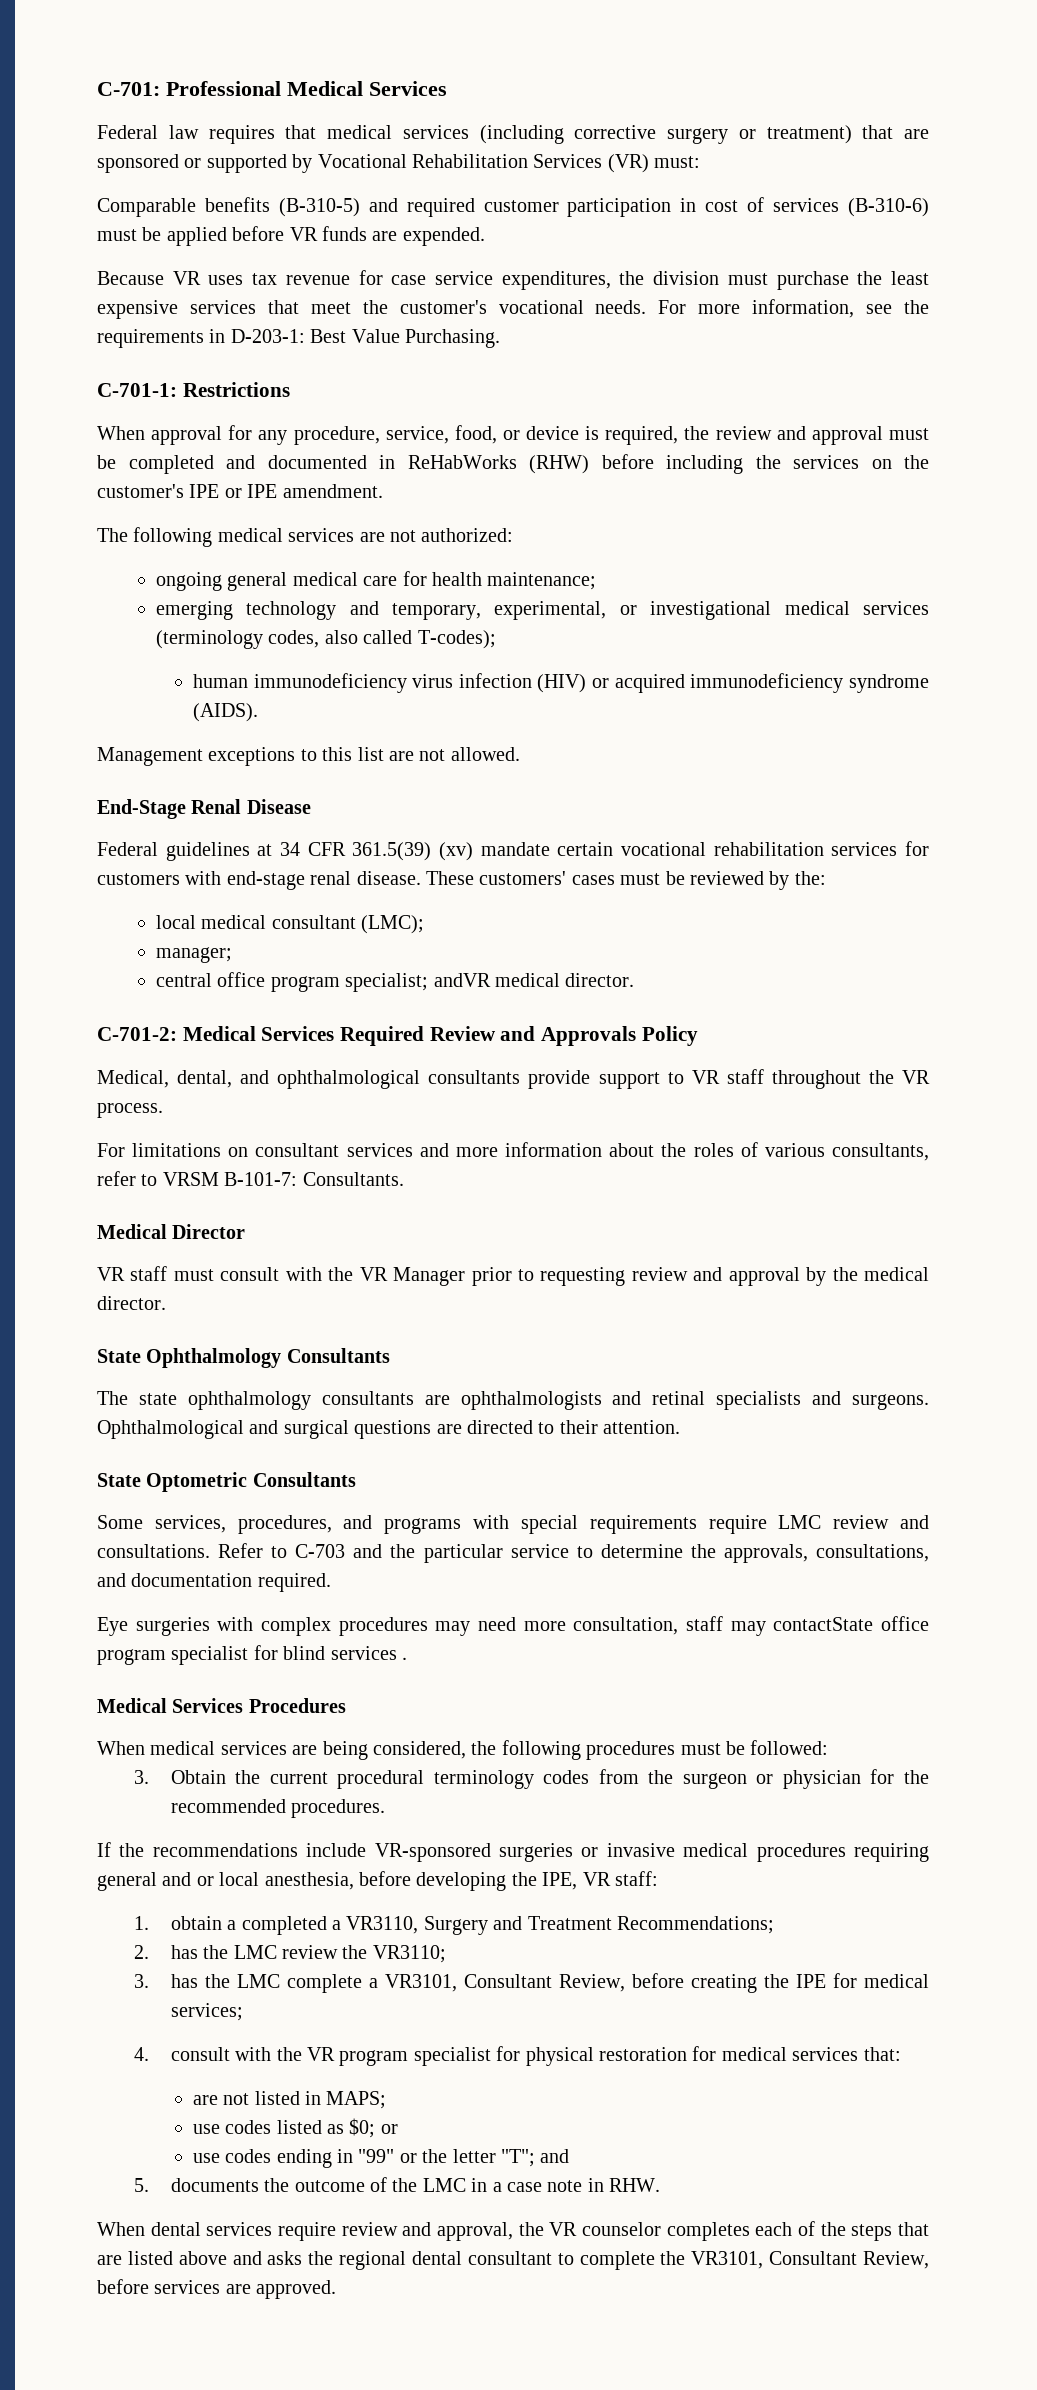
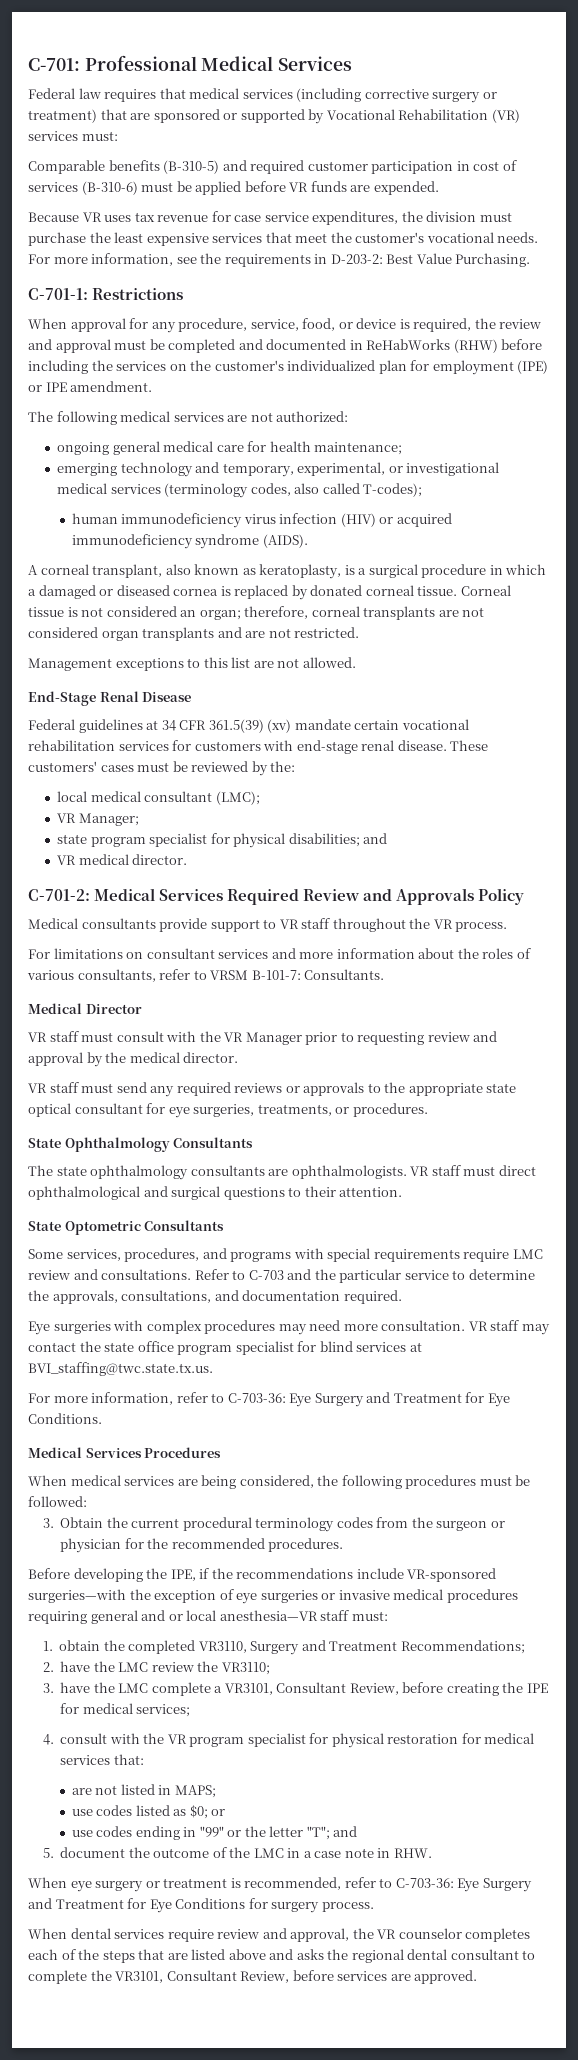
[533,154,649,173] Services (VR) -> [491,109,520,123] [28,131,78,141] (VR) services
[230,329,305,343] D-203-1: -> [330,254,383,264] D-203-2:
[189,484,220,498] IPE -> [287,360,549,375] individualized plan for employment (IPE)
(258, 712) none -> [28,564,547,579] [28,585,511,600] [28,606,485,620] [28,627,360,641] // A corneal transplant, also known as keratoplasty, is a surgical procedure in which a damaged or diseased cornea is replaced by donated corneal tissue. Corneal tissue is not considered an organ; therefore, corneal transplants are not considered organ transplants and are not restricted.
[155,947,232,963] [155,972,491,992] manager; // central office program specialist; andVR -> [57,813,139,826] [57,833,388,848] [57,855,77,865] VR Manager; // state program specialist for physical disabilities; and // VR
[97,1070,421,1089] Medical, dental, and ophthalmological -> [28,918,78,929] Medical
(166, 1303) none -> [28,1082,517,1097] [28,1103,428,1118] // VR staff must send any required reviews or approvals to the appropriate state optical consultant for eye surgeries, treatments, or procedures.
[460,1391,929,1410] [97,1420,244,1439] ophthalmologists and retinal specialists and surgeons. Ophthalmological -> [291,1165,536,1179] [28,1186,140,1200] ophthalmologists. VR staff must direct ophthalmological
[436,1420,533,1434] are directed -> (285, 1193) none
[573,1616,874,1636] consultation, staff may contactState -> [381,1320,550,1335] [28,1341,135,1352] consultation. VR staff may contact the state
[402,1657,407,1660] . -> [409,1342,422,1352] [28,1362,213,1376] [28,1392,510,1407] [28,1413,102,1424] at BVI_staffing@twc.state.tx.us. // For more information, refer to C-703-36: Eye Surgery and Treatment for Eye Conditions.
[97,1842,491,1862] If the recommendations include VR-sponsored -> [28,1568,497,1582] [28,1589,258,1604] Before developing the IPE, if the recommendations include VR-sponsored surgeries—with the exception of eye
[264,1871,658,1891] anesthesia, before developing the IPE, VR staff: -> [219,1610,388,1621] anesthesia—VR staff must:
[227,1916,342,1935] a completed a -> [103,1640,196,1654] the completed
[170,1945,198,1959] has -> [60,1661,91,1672] have
[170,1974,198,1988] has -> [60,1682,91,1693] have
[170,2178,259,2192] documents -> [60,1847,126,1858] document
(661, 2185) none -> [28,1877,532,1892] [28,1898,374,1913] // When eye surgery or treatment is recommended, refer to C-703-36: Eye Surgery and Treatment for Eye Conditions for surgery process.

